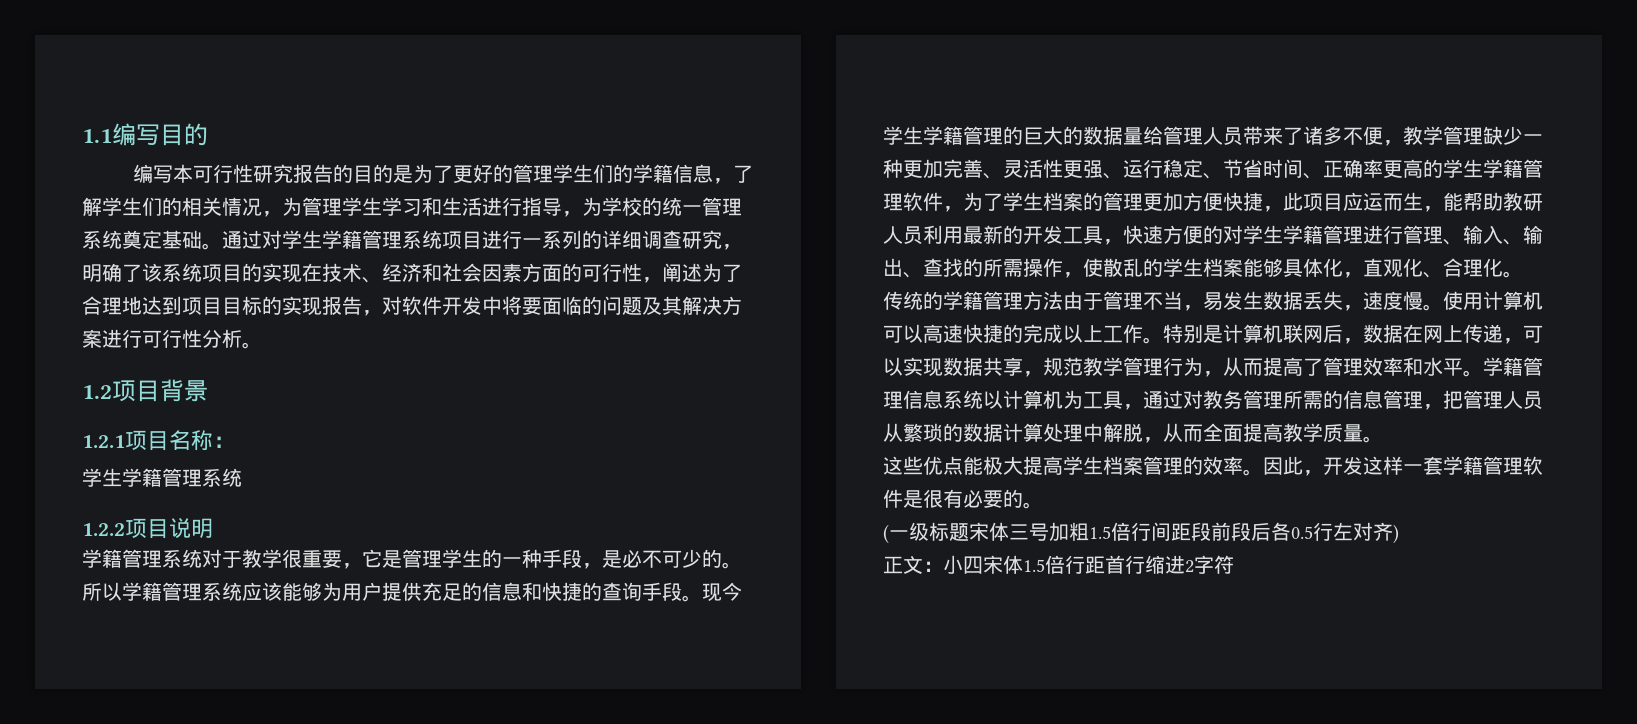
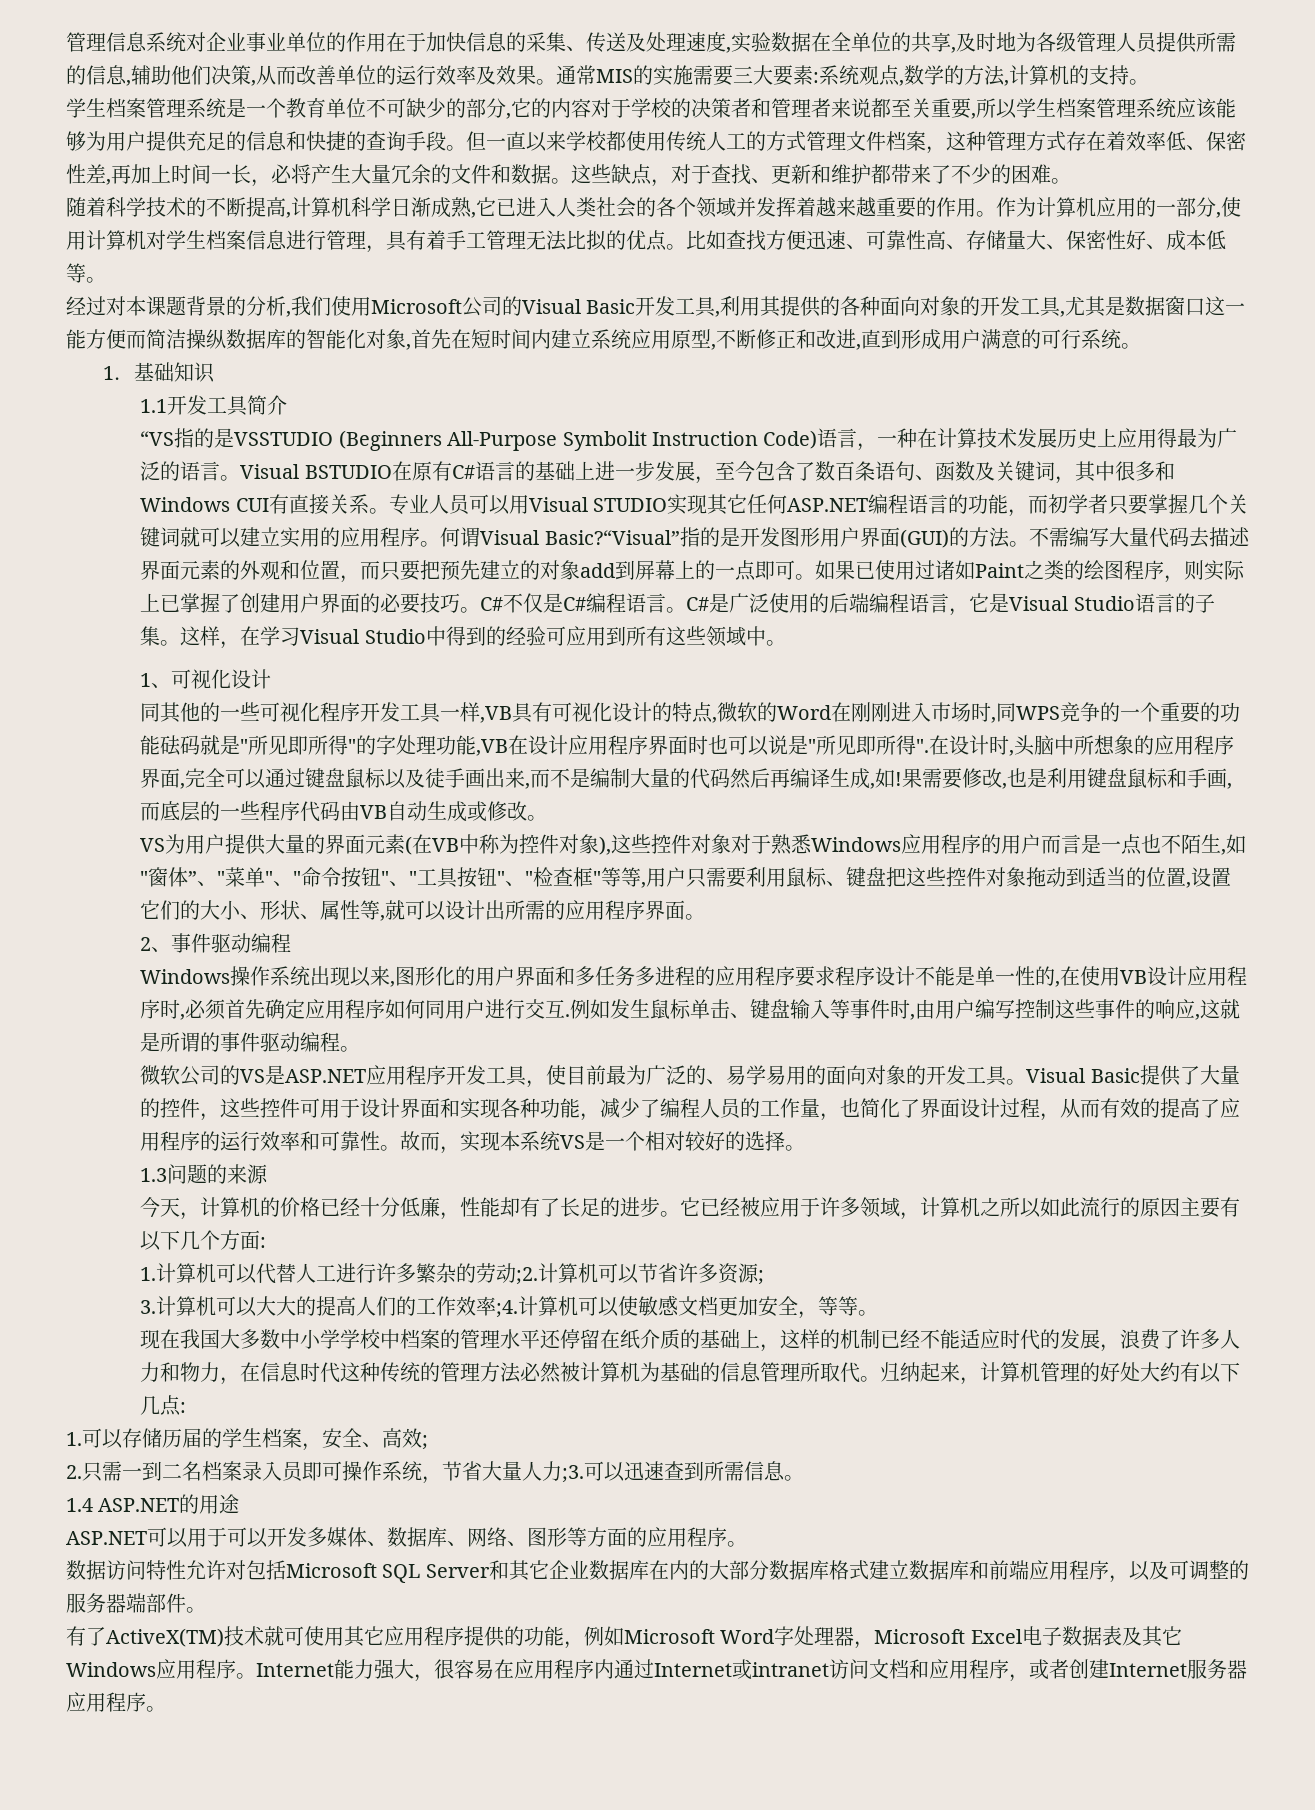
[82,123,208,146] [133,164,754,184] [82,197,742,217] [82,230,742,250] [82,263,742,283] [82,296,742,316] [82,329,262,349] [82,379,208,402] [82,430,235,451] [82,468,242,487] [82,518,213,539] [82,549,742,569] [82,582,162,601] 1.1编写目的 // 编写本可行性研究报告的目的是为了更好的管理学生们的学籍信息，了解学生们的相关情况，为管理学生学习和生活进行指导，为学校的统一管理系统奠定基础。通过对学生学籍管理系统项目进行一系列的详细调查研究，明确了该系统项目的实现在技术、经济和社会因素方面的可行性，阐述为了合理地达到项目目标的实现报告，对软件开发中将要面临的问题及其解决方案进行可行性分析。 // 1.2项目背景 // 1.2.1项目名称： // 学生学籍管理系统 // 1.2.2项目说明 // 学籍管理系统对于教学很重要，它是管理学生的一种手段，是必不可少的。所以学籍 -> [66,31,1236,53] [66,65,1149,86] [66,98,1096,119] 管理信息系统对企业事业单位的作用在于加快信息的采集、传送及处理速度,实验数据在全单位的共享,及时地为各级管理人员提供所需的信息,辅助他们决策,从而改善单位的运行效率及效果。通常MIS的实施需要三大要素:系统观点,数学的方法,计算机的支持。 // 学生档案管理系统是一个教育单位不可缺少的部分,它的内容对于学校的决策者和管理者来说都至关重要,所以学生档案
[702,582,742,602] [883,126,1543,146] [883,159,1543,179] [883,192,1543,212] [883,225,1543,245] [883,258,1523,278] [883,291,1543,311] [883,324,1543,344] [883,357,1543,377] [883,390,1543,410] [883,423,1383,443] [883,456,1543,476] [883,489,1043,509] [883,522,1399,544] [883,555,1234,574] 现今学生学籍管理的巨大的数据量给管理人员带来了诸多不便，教学管理缺少一种更加完善、灵活性更强、运行稳定、节省时间、正确率更高的学生学籍管理软件，为了学生档案的管理更加方便快捷，此项目应运而生，能帮助教研人员利用最新的开发工具，快速方便的对学生学籍管理进行管理、输入、输出、查找的所需操作，使散乱的学生档案能够具体化，直观化、合理化。 // 传统的学籍管理方法由于管理不当，易发生数据丢失，速度慢。使用计算机可以高速快捷的完成以上工作。特别是计算机联网后，数据在网上传递，可以实现数据共享，规范教学管理行为，从而提高了管理效率和水平。学籍管理信息系统以计算机为工具，通过对教务管理所需的信息管理，把管理人员从繁琐的数据计算处理中解脱，从而全面提高教学质量。 // 这些优点能极大提高学生档案管理的效率。因此，开发这样一套学籍管理软件是很有必要的。 // (一级标题宋体三号加粗1.5倍行间距段前段后各0.5行左对齐) // 正文：小四宋体1.5倍行距首行缩进2字符 -> [466,131,1246,154] [66,164,1071,187] [66,197,1241,218] [66,230,1226,253] [66,263,106,283] [66,296,1246,317] [66,329,1141,350] [103,362,216,383] [140,395,288,416] [140,428,1238,451] [140,461,1175,484] [140,494,1249,517] [140,527,1250,548] [140,560,1246,583] [140,593,1215,616] [140,626,786,649] [140,669,272,689] [140,702,1241,723] [140,735,1235,756] [140,768,1233,789] [140,801,548,822] [140,834,1247,855] [140,867,1232,888] [140,900,706,921] [140,933,292,953] [140,966,1248,987] [140,999,1241,1020] [140,1032,361,1052] [140,1065,1240,1088] [140,1098,1241,1121] [140,1131,806,1154] [140,1164,269,1184] [140,1197,1241,1220] [140,1230,267,1251] [140,1263,765,1285] [140,1295,879,1319] [140,1329,1241,1352] [140,1362,1241,1385] [140,1395,187,1416] [66,1428,428,1451] [66,1461,804,1484] [66,1494,240,1514] [66,1527,747,1548] [66,1560,1249,1583] [66,1593,206,1613] [66,1626,1182,1649] [66,1659,1247,1682] [66,1692,166,1712] 但一直以来学校都使用传统人工的方式管理文件档案，这种管理方式存在着效率低、保密性差,再加上时间一长，必将产生大量冗余的文件和数据。这些缺点，对于查找、更新和维护都带来了不少的困难。 // 随着科学技术的不断提高,计算机科学日渐成熟,它已进入人类社会的各个领域并发挥着越来越重要的作用。作为计算机应用的一部分,使用计算机对学生档案信息进行管理，具有着手工管理无法比拟的优点。比如查找方便迅速、可靠性高、存储量大、保密性好、成本低等。 // 经过对本课题背景的分析,我们使用Microsoft公司的Visual Basic开发工具,利用其提供的各种面向对象的开发工具,尤其是数据窗口这一能方便而简洁操纵数据库的智能化对象,首先在短时间内建立系统应用原型,不断修正和改进,直到形成用户满意的可行系统。 // 1．基础知识 // 1.1开发工具简介 // “VS指的是VSSTUDIO (Beginners All-Purpose Symbolit Instruction Code)语言，一种在计算技术发展历史上应用得最为广泛的语言。Visual BSTUDIO在原有C#语言的基础上进一步发展，至今包含了数百条语句、函数及关键词，其中很多和Windows CUI有直接关系。专业人员可以用Visual STUDIO实现其它任何ASP.NET编程语言的功能，而初学者只要掌握几个关键词就可以建立实用的应用程序。何谓Visual Basic?“Visual”指的是开发图形用户界面(GUI)的方法。不需编写大量代码去描述界面元素的外观和位置，而只要把预先建立的对象add到屏幕上的一点即可。如果已使用过诸如Paint之类的绘图程序，则实际上已掌握了创建用户界面的必要技巧。C#不仅是C#编程语言。C#是广泛使用的后端编程语言，它是Visual Studio语言的子集。这样，在学习Visual Studio中得到的经验可应用到所有这些领域中。 // 1、可视化设计 // 同其他的一些可视化程序开发工具一样,VB具有可视化设计的特点,微软的Word在刚刚进入市场时,同WPS竞争的一个重要的功能砝码就是"所见即所得"的字处理功能,VB在设计应用程序界面时也可以说是"所见即所得".在设计时,头脑中所想象的应用程序界面,完全可以通过键盘鼠标以及徒手画出来,而不是编制大量的代码然后再编译生成,如!果需要修改,也是利用键盘鼠标和手画,而底层的一些程序代码由VB自动生成或修改。 // VS为用户提供大量的界面元素(在VB中称为控件对象),这些控件对象对于熟悉Windows应用程序的用户而言是一点也不陌生,如"窗体”、"菜单"、"命令按钮"、"工具按钮"、"检查框"等等,用户只需要利用鼠标、键盘把这些控件对象拖动到适当的位置,设置它们的大小、形状、属性等,就可以设计出所需的应用程序界面。 // 2、事件驱动编程 // Windows操作系统出现以来,图形化的用户界面和多任务多进程的应用程序要求程序设计不能是单一性的,在使用VB设计应用程序时,必须首先确定应用程序如何同用户进行交互.例如发生鼠标单击、键盘输入等事件时,由用户编写控制这些事件的响应,这就是所谓的事件驱动编程。 // 微软公司的VS是ASP.NET应用程序开发工具，使目前最为广泛的、易学易用的面向对象的开发工具。Visual Basic提供了大量的控件，这些控件可用于设计界面和实现各种功能，减少了编程人员的工作量，也简化了界面设计过程，从而有效的提高了应用程序的运行效率和可靠性。故而，实现本系统VS是一个相对较好的选择。 // 1.3问题的来源 // 今天，计算机的价格已经十分低廉，性能却有了长足的进步。它已经被应用于许多领域，计算机之所以如此流行的原因主要有以下几个方面: // 1.计算机可以代替人工进行许多繁杂的劳动;2.计算机可以节省许多资源; // 3.计算机可以大大的提高人们的工作效率;4.计算机可以使敏感文档更加安全，等等。 // 现在我国大多数中小学学校中档案的管理水平还停留在纸介质的基础上，这样的机制已经不能适应时代的发展，浪费了许多人力和物力，在信息时代这种传统的管理方法必然被计算机为基础的信息管理所取代。归纳起来，计算机管理的好处大约有以下几点: // 1.可以存储历届的学生档案，安全、高效; // 2.只需一到二名档案录入员即可操作系统，节省大量人力;3.可以迅速查到所需信息。 // 1.4 ASP.NET的用途 // ASP.NET可以用于可以开发多媒体、数据库、网络、图形等方面的应用程序。 // 数据访问特性允许对包括Microsoft SQL Server和其它企业数据库在内的大部分数据库格式建立数据库和前端应用程序，以及可调整的服务器端部件。 // 有了ActiveX(TM)技术就可使用其它应用程序提供的功能，例如Microsoft Word字处理器，Microsoft Excel电子数据表及其它Windows应用程序。Internet能力强大，很容易在应用程序内通过Internet或intranet访问文档和应用程序，或者创建Internet服务器应用程序。

